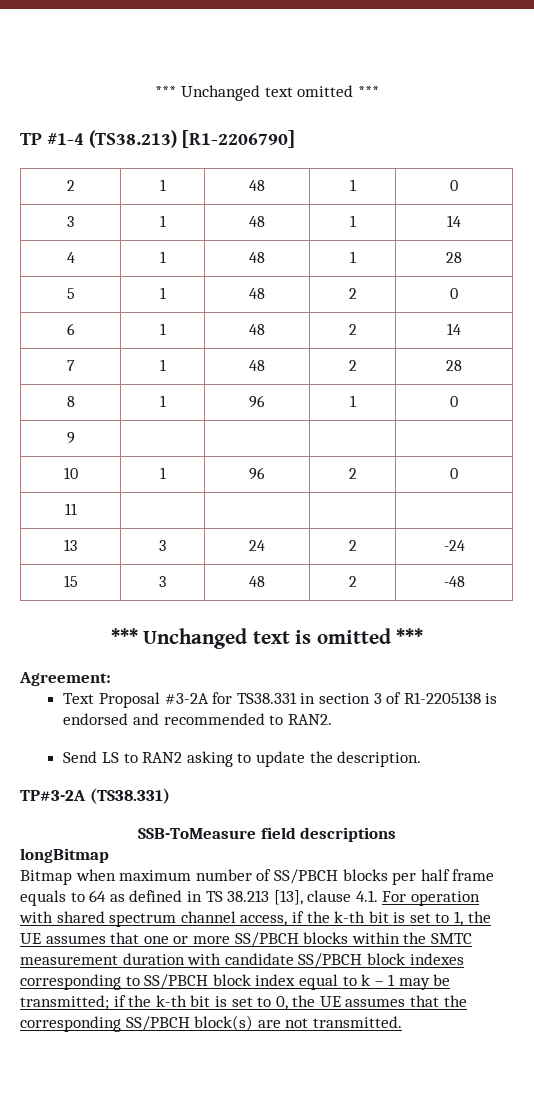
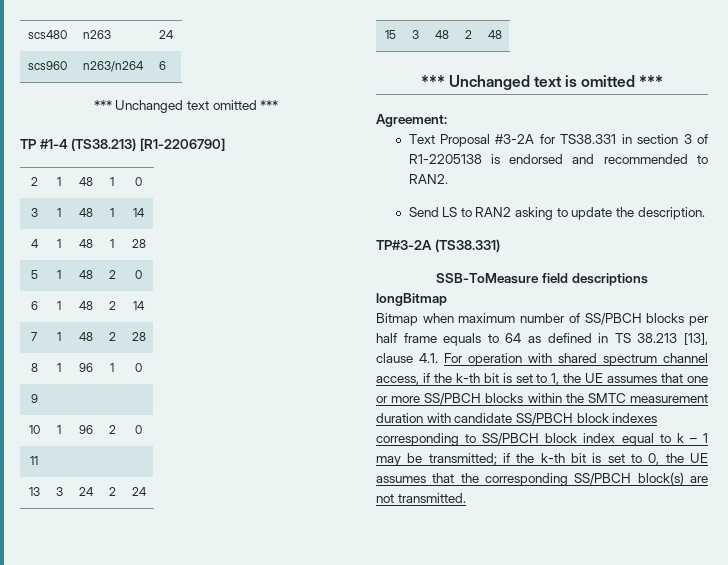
(155, 91) none -> [27,30,67,39] [82,30,111,39] [158,30,174,39] [27,61,67,70] [82,61,144,72] [158,61,166,70] scs480 | n263 | 24 // scs960 | n263/n264 | 6 //
[443,540,465,551] -24 -> [131,487,147,496] 24
[443,576,465,587] -48 -> [487,30,502,39] 48

